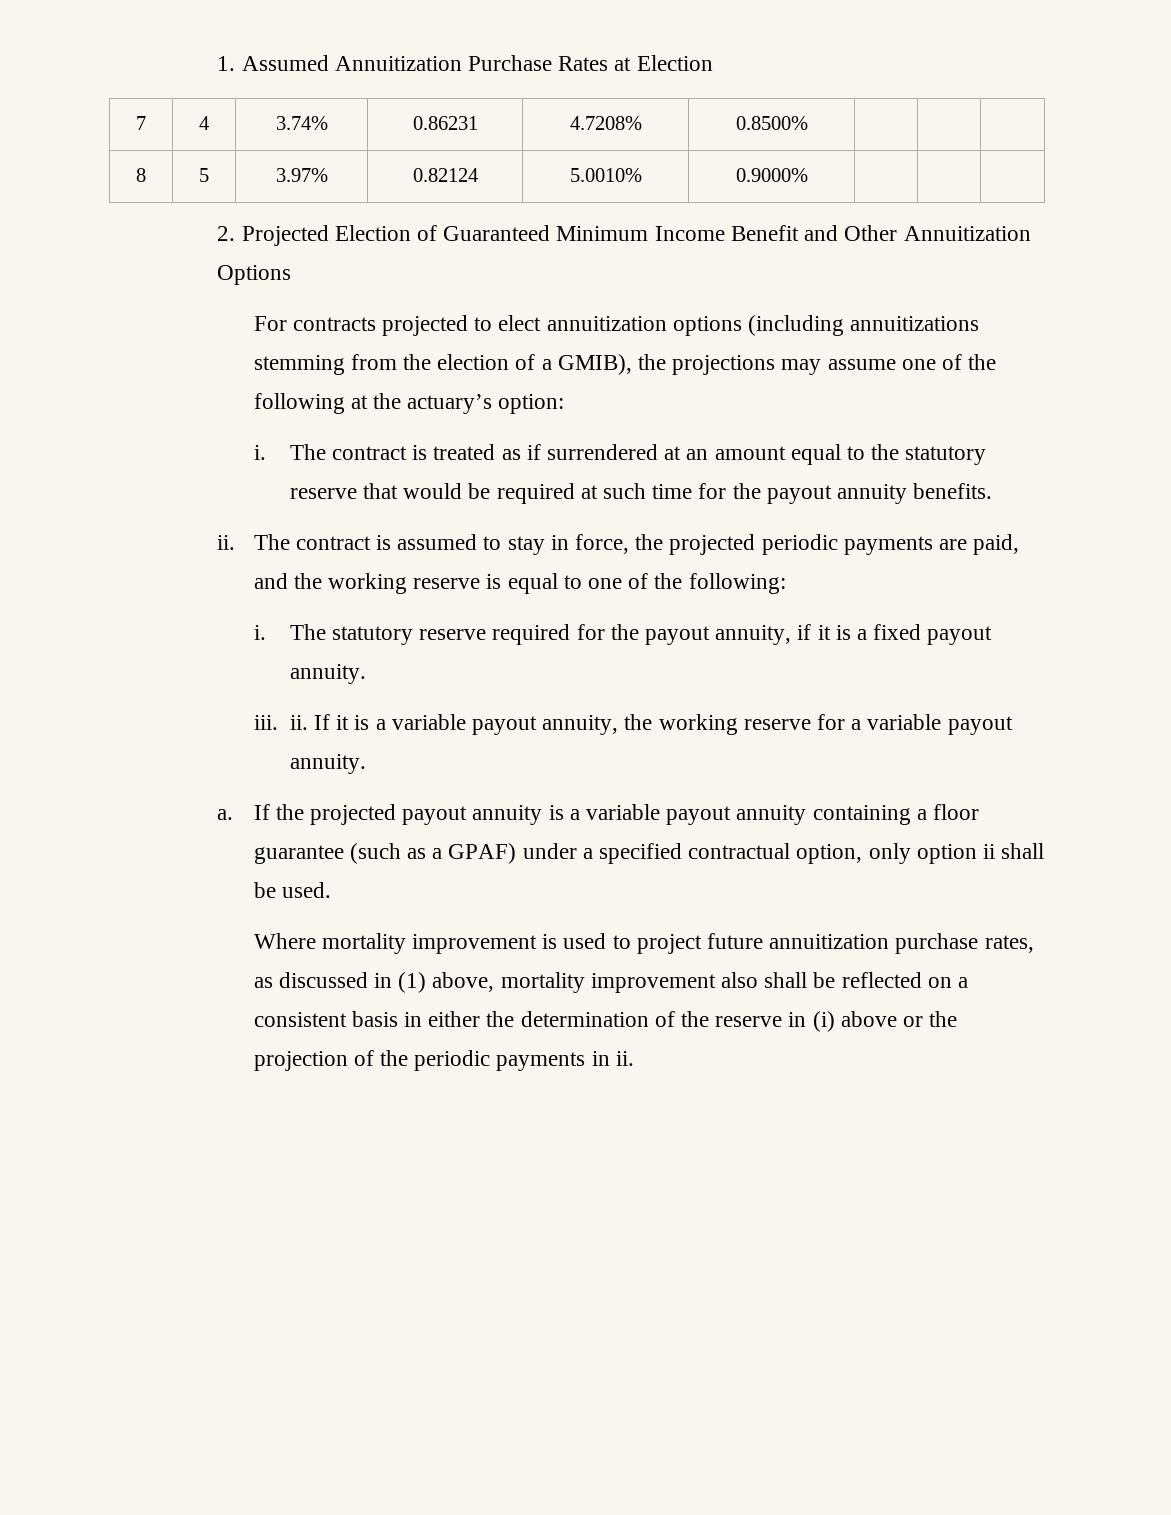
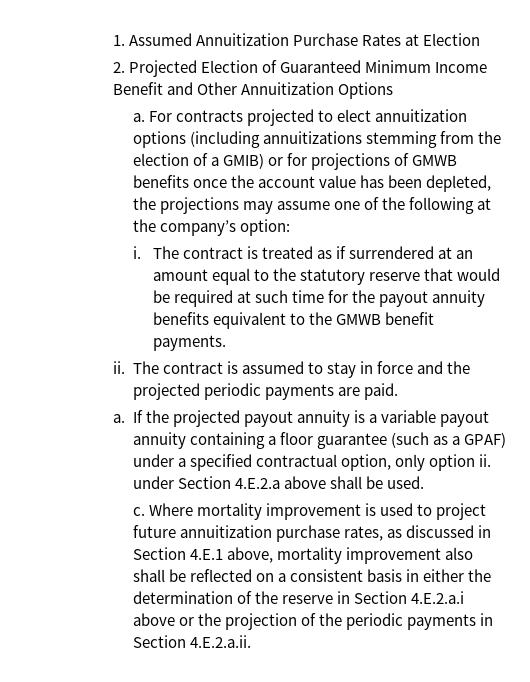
[136,116,146,130] [199,116,209,130] [275,116,328,130] [412,116,478,130] [569,116,642,130] [735,116,808,130] [136,168,146,182] [199,168,209,182] [275,168,328,182] [412,168,478,182] [569,168,642,182] [735,168,808,182] // 7 | 4 | 3.74% | 0.86231 | 4.7208% | 0.8500% | | | // 8 | 5 | 3.97% | 0.82124 | 5.0010% | 0.9000% | | | -> (481, 39) none
(292, 275) none -> [132,113,145,122] a.
[557,354,632,375] GMIB), -> [222,153,458,170] [132,175,492,192] GMIB) or for projections of GMWB benefits once the account value has been depleted,
[407,394,493,414] actuary’s -> [159,220,236,236] company’s
[913,483,993,499] benefits. -> [152,312,434,329] [152,335,226,351] benefits equivalent to the GMWB benefit payments.
[575,534,630,554] force, -> [377,361,444,374] force and
[973,534,1020,555] [253,573,786,594] [253,624,993,645] [289,664,366,684] [253,714,1013,735] [289,754,366,774] paid, and the working reserve is equal to one of the following: // i. The statutory reserve required for the payout annuity, if it is a fixed payout annuity. // iii. ii. If it is a variable payout annuity, the working reserve for a variable payout annuity. -> [363,383,398,400] paid.
[983,844,996,859] ii -> [479,454,492,467] [132,476,326,489] ii. under Section 4.E.2.a above
(331, 890) none -> [132,507,145,516] c.
[398,972,427,993] (1) -> [132,547,223,560] Section 4.E.1
[812,1011,835,1032] (i) -> [353,591,465,604] Section 4.E.2.a.i
[615,1051,634,1066] ii. -> [132,635,251,648] Section 4.E.2.a.ii.

